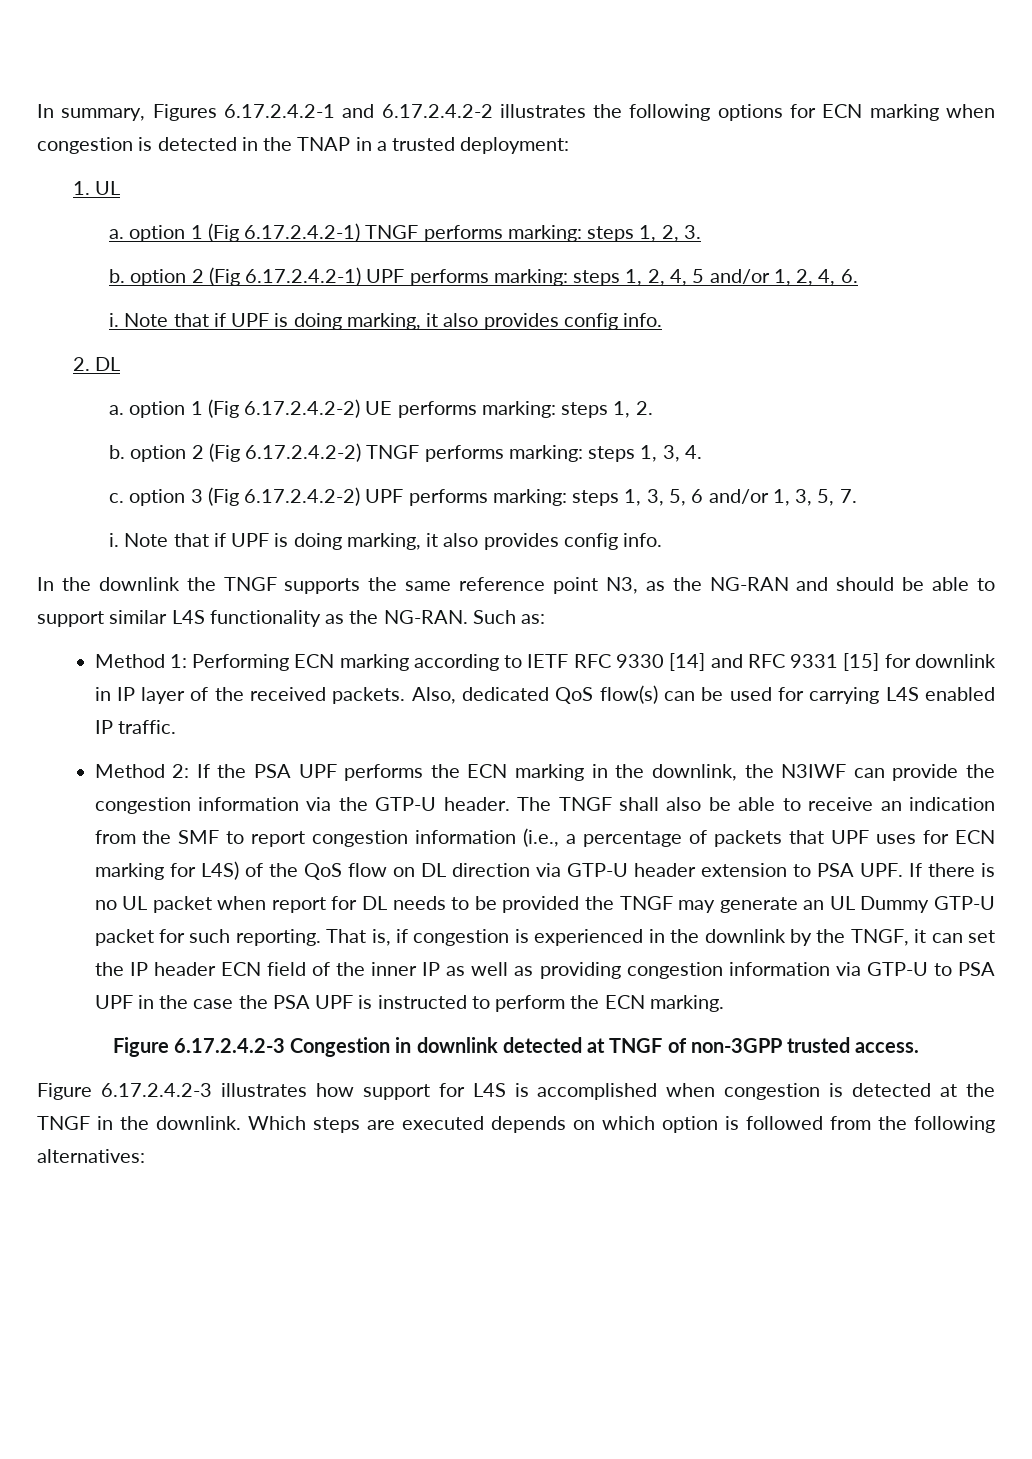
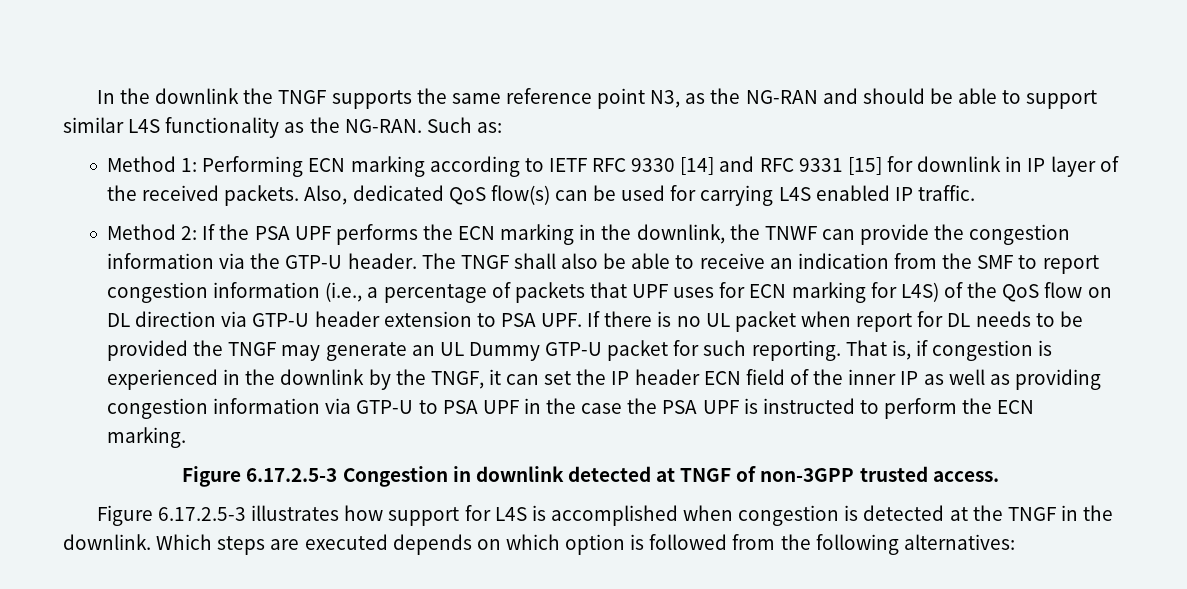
[37,104,995,121] [37,137,570,154] [73,181,121,195] [109,223,702,242] [109,267,858,286] [109,313,663,330] [73,357,121,371] [109,399,653,418] [109,443,703,462] [109,487,857,506] [109,533,663,550] [37,577,54,591] In summary, Figures 6.17.2.4.2-1 and 6.17.2.4.2-2 illustrates the following options for ECN marking when congestion is detected in the TNAP in a trusted deployment: // 1. UL // a. option 1 (Fig 6.17.2.4.2-1) TNGF performs marking: steps 1, 2, 3. // b. option 2 (Fig 6.17.2.4.2-1) UPF performs marking: steps 1, 2, 4, 5 and/or 1, 2, 4, 6. // i. Note that if UPF is doing marking, it also provides config info. // 2. DL // a. option 1 (Fig 6.17.2.4.2-2) UE performs marking: steps 1, 2. // b. option 2 (Fig 6.17.2.4.2-2) TNGF performs marking: steps 1, 3, 4. // c. option 3 (Fig 6.17.2.4.2-2) UPF performs marking: steps 1, 3, 5, 6 and/or 1, 3, 5, 7. // i. Note that if UPF is doing marking, it also provides config info. // In -> [96,90,115,104] In
[781,764,847,778] N3IWF -> [764,226,817,240] TNWF
[173,1038,285,1053] 6.17.2.4.2-3 -> [246,468,338,482] 6.17.2.5-3
[100,1083,212,1097] 6.17.2.4.2-3 -> [157,507,246,521] 6.17.2.5-3

